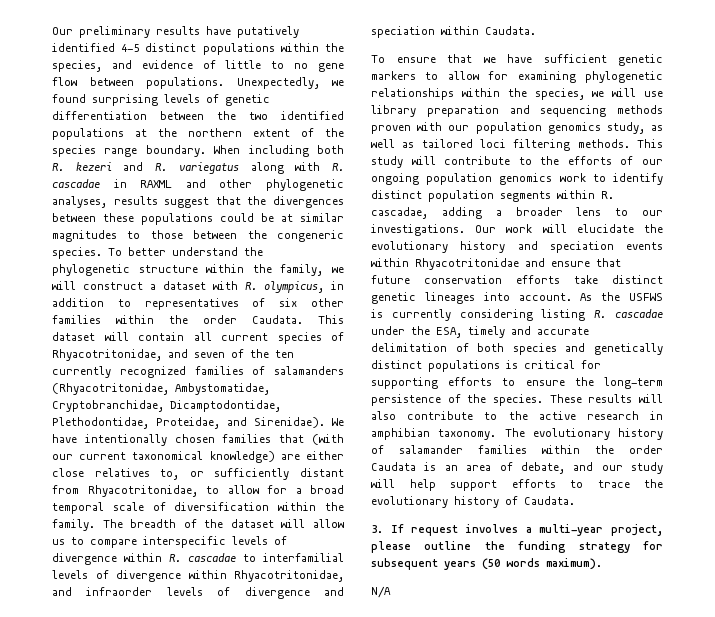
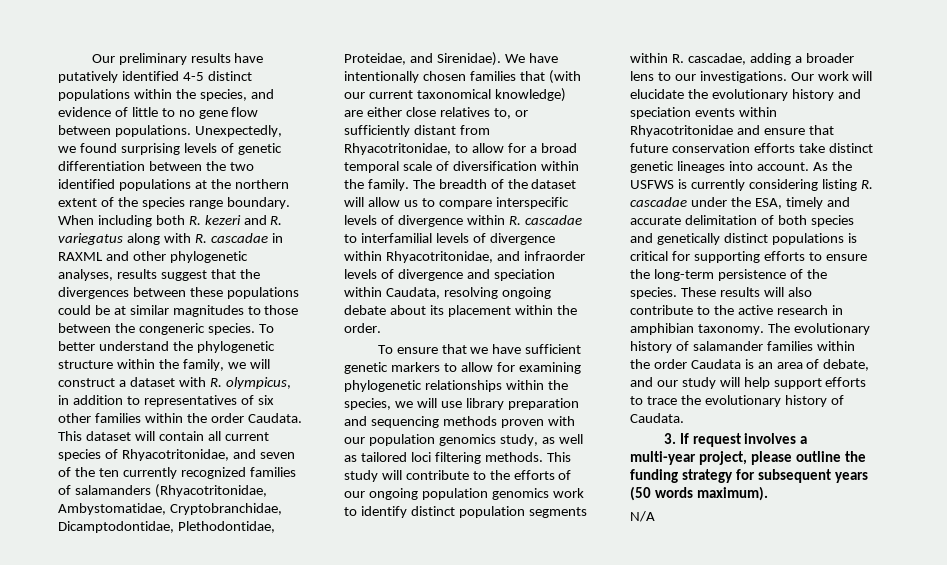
[485,26,536,35] Caudata. -> [385,287,551,299] [344,305,577,317] [344,323,381,333] Caudata, resolving ongoing debate about its placement within the order.

